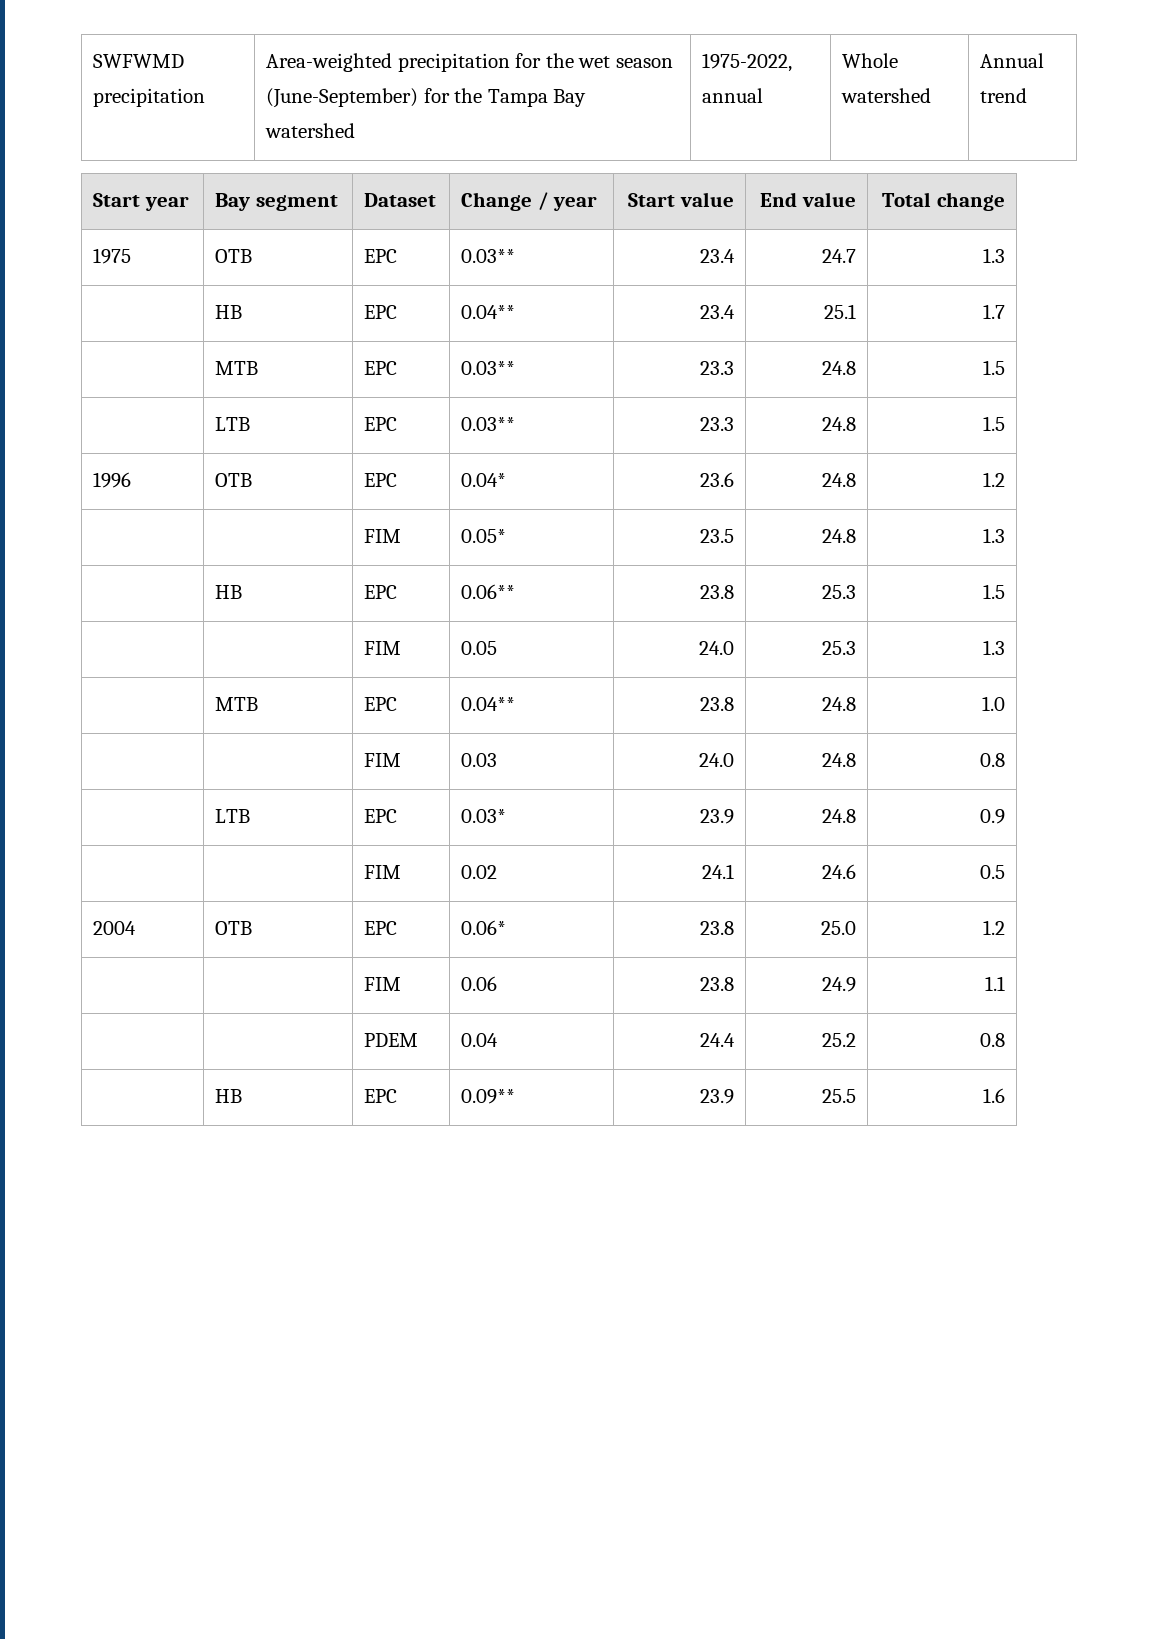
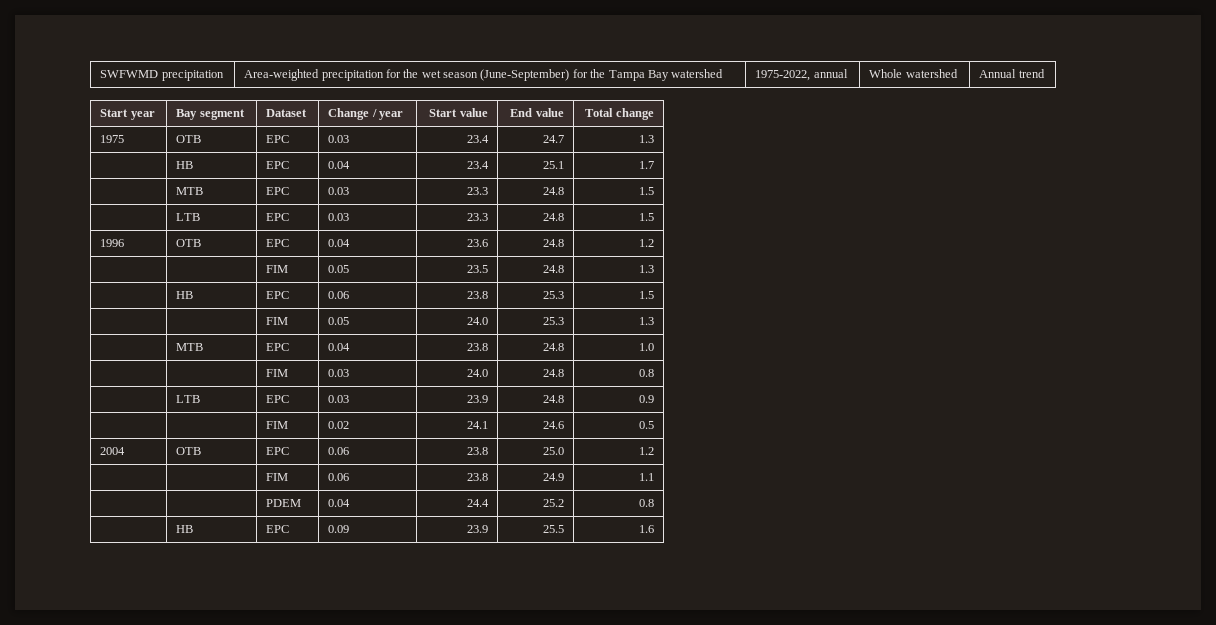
[460,249,515,263] 0.03** -> [328,135,350,143] 0.03
[460,305,515,319] 0.04** -> [328,161,351,169] 0.04
[460,361,515,375] 0.03** -> [328,187,350,195] 0.03
[460,417,515,431] 0.03** -> [328,213,350,221] 0.03
[460,473,506,487] 0.04* -> [328,239,351,247] 0.04
[460,529,506,543] 0.05* -> [328,265,350,273] 0.05
[460,584,515,599] 0.06** -> [328,291,350,299] 0.06
[460,697,515,711] 0.04** -> [328,343,351,351] 0.04
[460,809,506,823] 0.03* -> [328,395,350,403] 0.03
[460,920,506,935] 0.06* -> [328,447,350,455] 0.06
[460,1089,515,1104] 0.09** -> [328,525,350,533] 0.09

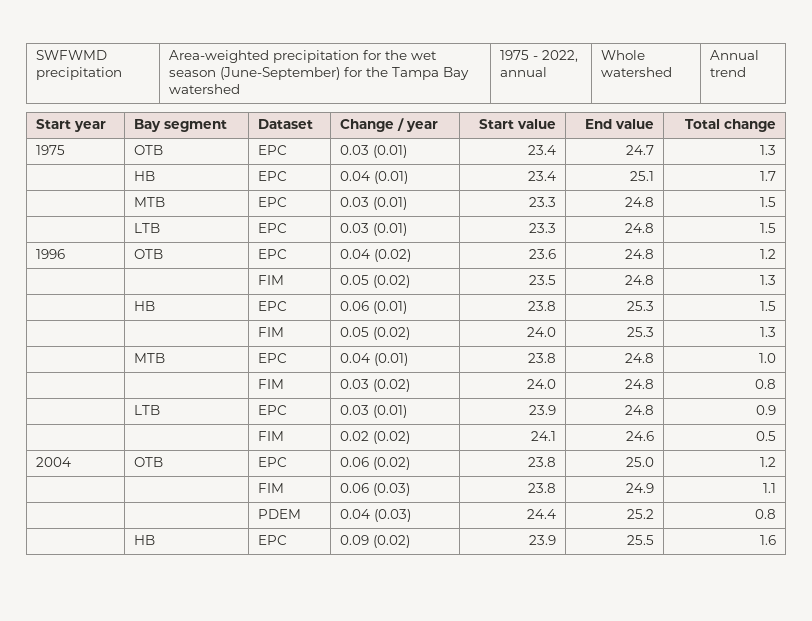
[755,70,811,81] 1975-2022, -> [500,50,579,62] 1975 - 2022,
(350, 139) none -> [373,145,408,158] (0.01)
(351, 165) none -> [374,171,409,184] (0.01)
(350, 191) none -> [373,197,408,210] (0.01)
(350, 217) none -> [373,223,408,236] (0.01)
(351, 243) none -> [374,249,412,262] (0.02)
(350, 269) none -> [373,275,411,288] (0.02)
(350, 295) none -> [373,301,408,314] (0.01)
(350, 321) none -> [373,327,411,340] (0.02)
(351, 347) none -> [374,353,409,366] (0.01)
(350, 373) none -> [373,379,411,392] (0.02)
(350, 399) none -> [373,405,408,418] (0.01)
(350, 425) none -> [373,431,411,444] (0.02)
(350, 451) none -> [373,457,411,470] (0.02)
(350, 477) none -> [373,483,411,496] (0.03)
(351, 503) none -> [374,509,412,522] (0.03)
(350, 529) none -> [373,535,411,548] (0.02)

